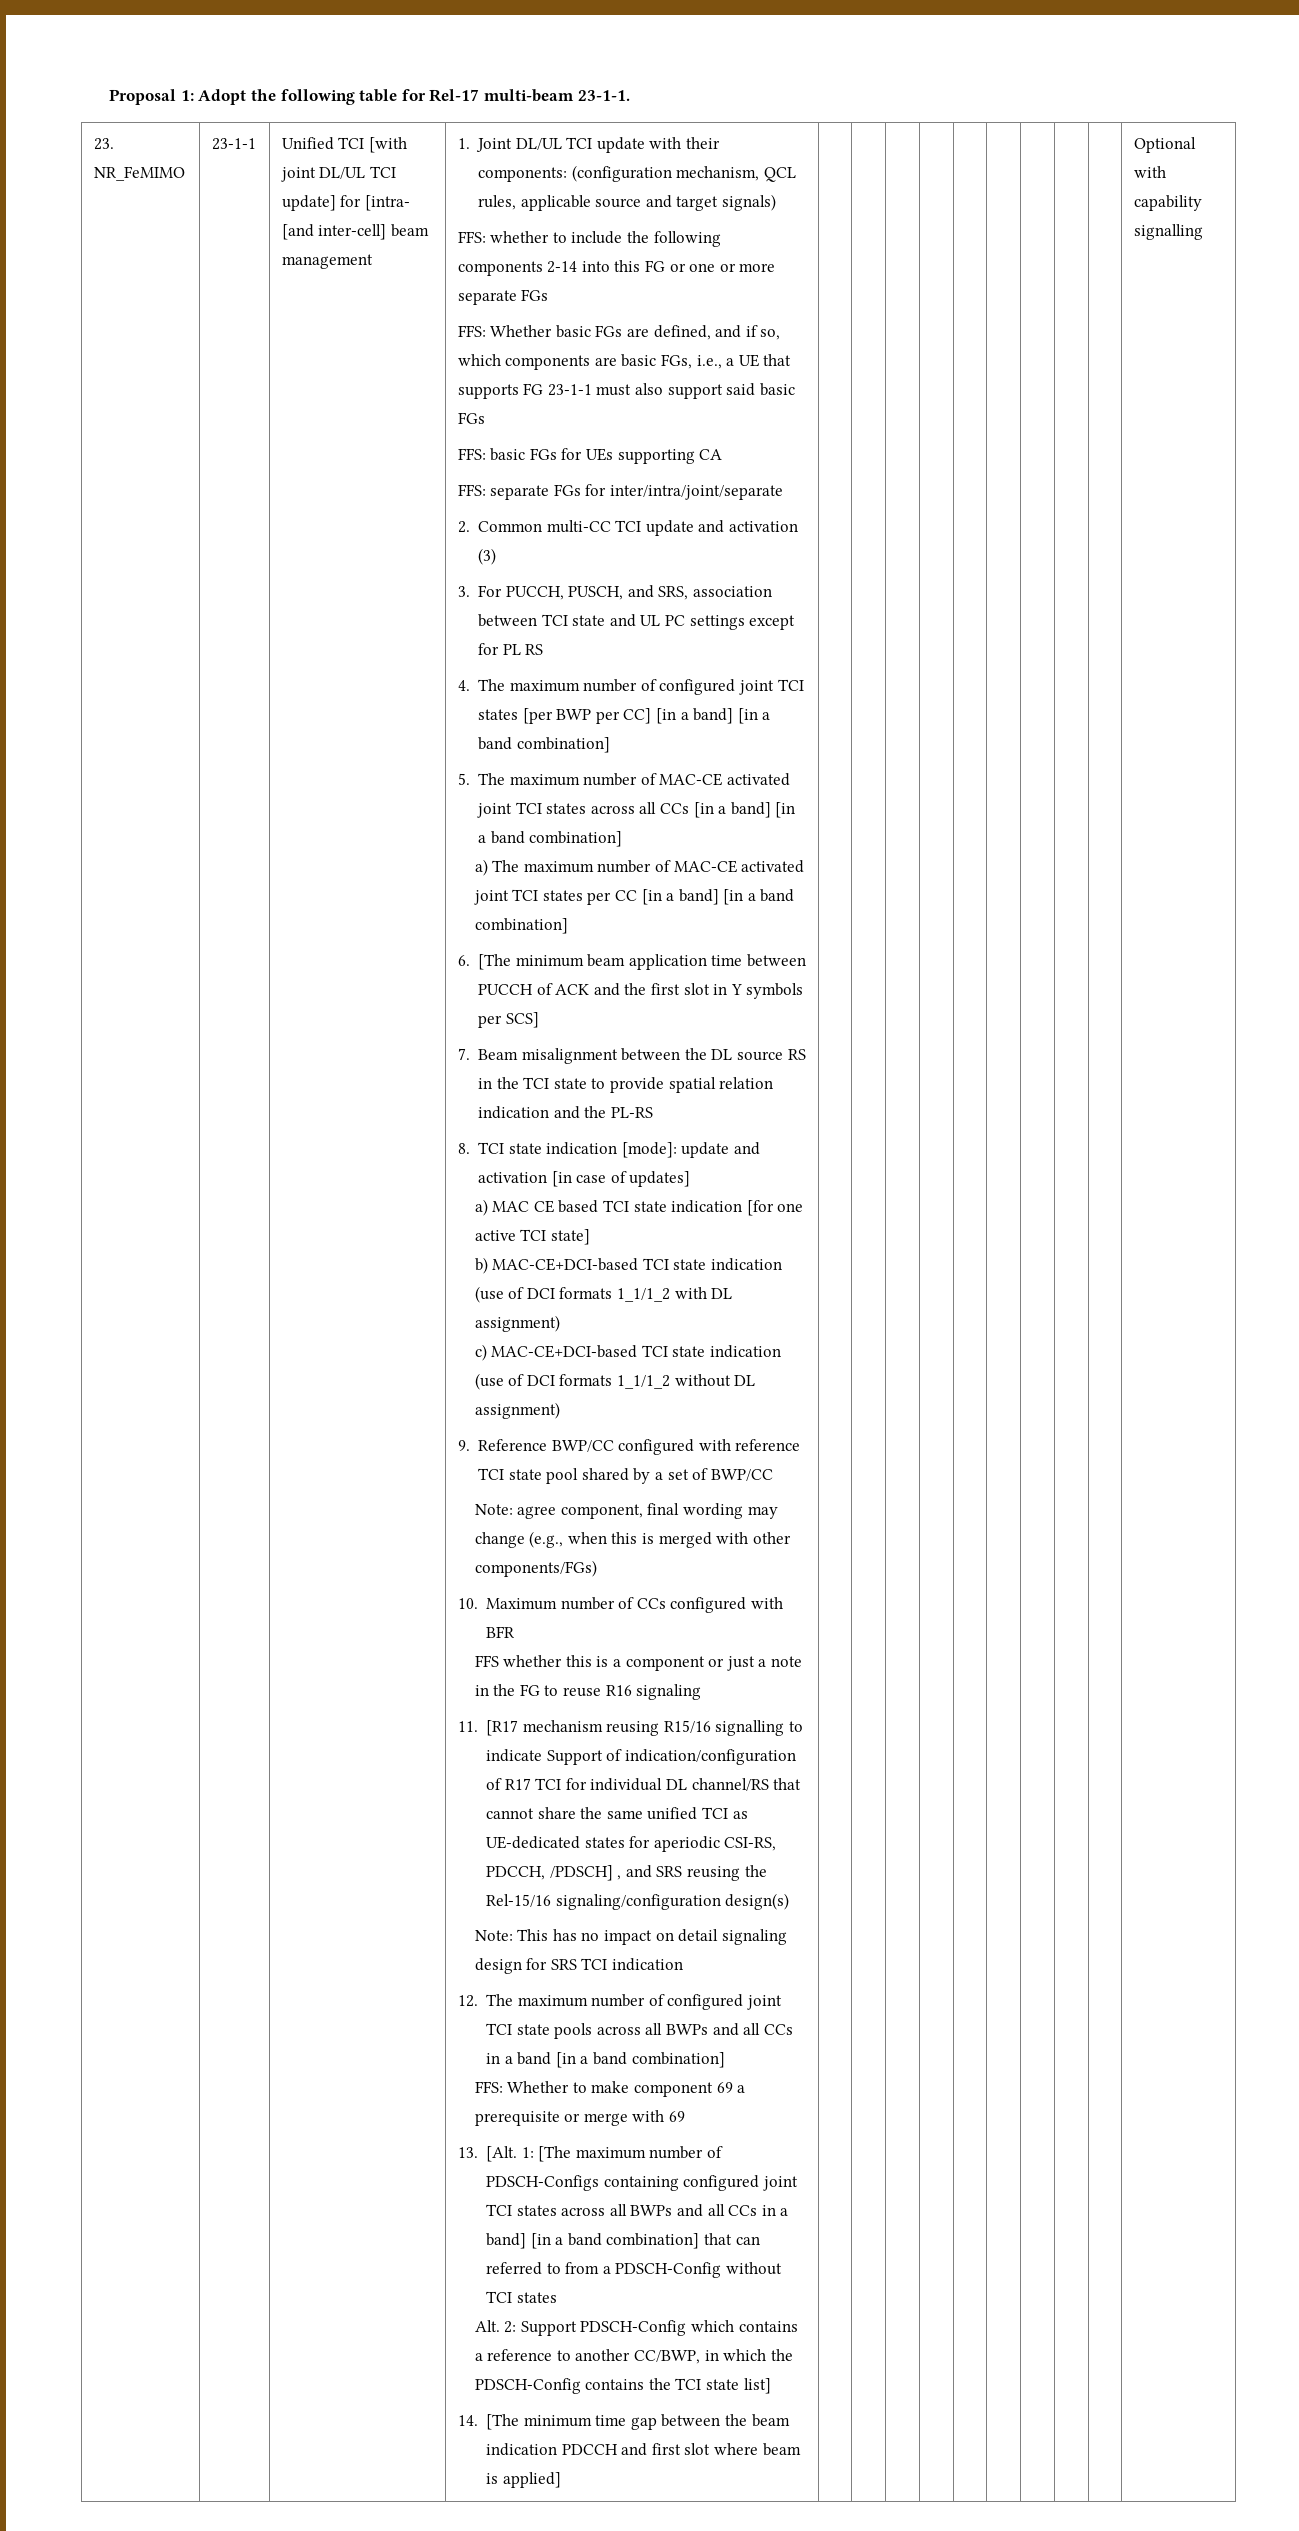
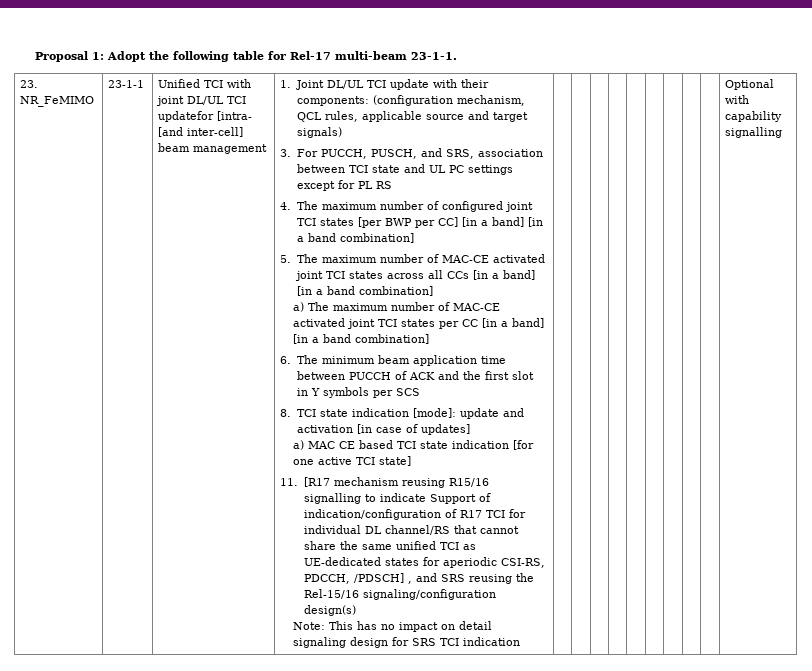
[368,137,407,153] [with -> [227,79,252,88] with
[281,195,362,211] update] for -> [158,111,215,122] updatefor
[457,231,721,247] [457,260,776,276] [457,289,549,305] [457,325,781,340] [457,354,792,370] [457,383,795,399] [457,412,485,424] [457,448,723,464] [457,484,783,500] [457,520,799,536] [478,548,497,565] // FFS: whether to include the following components 2-14 into this FG or one or more separate FGs // FFS: Whether basic FGs are defined, and if so, which components are basic FGs, i.e., a UE that supports FG 23-1-1 must also support said basic FGs // FFS: basic FGs for UEs supporting CA // FFS: separate FGs for inter/intra/joint/separate // 2. Common multi-CC TCI update and activation (3) -> (342, 132) none
[478,954,512,970] [The -> [296,355,318,364] The
[505,1012,539,1028] [457,1048,806,1064] [478,1077,774,1093] [478,1106,653,1119] SCS] // 7. Beam misalignment between the DL source RS in the TCI state to provide spatial relation indication and the PL-RS -> [395,388,420,396] SCS
[474,1257,782,1274] [474,1286,733,1303] [474,1315,560,1332] [474,1344,781,1361] [474,1373,756,1390] [474,1402,560,1419] [457,1439,801,1455] [478,1468,773,1484] [474,1503,778,1519] [474,1531,791,1548] [474,1560,597,1577] [457,1597,784,1613] [486,1626,516,1638] [474,1655,802,1671] [474,1684,702,1700] // b) MAC-CE+DCI-based TCI state indication (use of DCI formats 1_1/1_2 with DL assignment) // c) MAC-CE+DCI-based TCI state indication (use of DCI formats 1_1/1_2 without DL assignment) // 9. Reference BWP/CC configured with reference TCI state pool shared by a set of BWP/CC // Note: agree component, final wording may change (e.g., when this is merged with other components/FGs) // 10. Maximum number of CCs configured with BFR // FFS whether this is a component or just a note in the FG to reuse R16 signaling -> (412, 461) none
[457,1994,783,2010] [486,2023,793,2039] [486,2052,725,2068] [474,2081,746,2097] [474,2110,685,2126] [457,2146,724,2162] [486,2175,798,2191] [486,2204,789,2217] [486,2233,760,2249] [486,2262,783,2278] [486,2291,557,2303] [474,2320,798,2336] [474,2349,793,2364] [474,2378,771,2394] [457,2414,790,2430] [486,2443,801,2456] [486,2472,561,2488] // 12. The maximum number of configured joint TCI state pools across all BWPs and all CCs in a band [in a band combination] // FFS: Whether to make component 69 a prerequisite or merge with 69 // 13. [Alt. 1: [The maximum number of PDSCH-Configs containing configured joint TCI states across all BWPs and all CCs in a band] [in a band combination] that can referred to from a PDSCH-Config without TCI states // Alt. 2: Support PDSCH-Config which contains a reference to another CC/BWP, in which the PDSCH-Config contains the TCI state list] // 14. [The minimum time gap between the beam indication PDCCH and first slot where beam is applied] -> (521, 641) none

